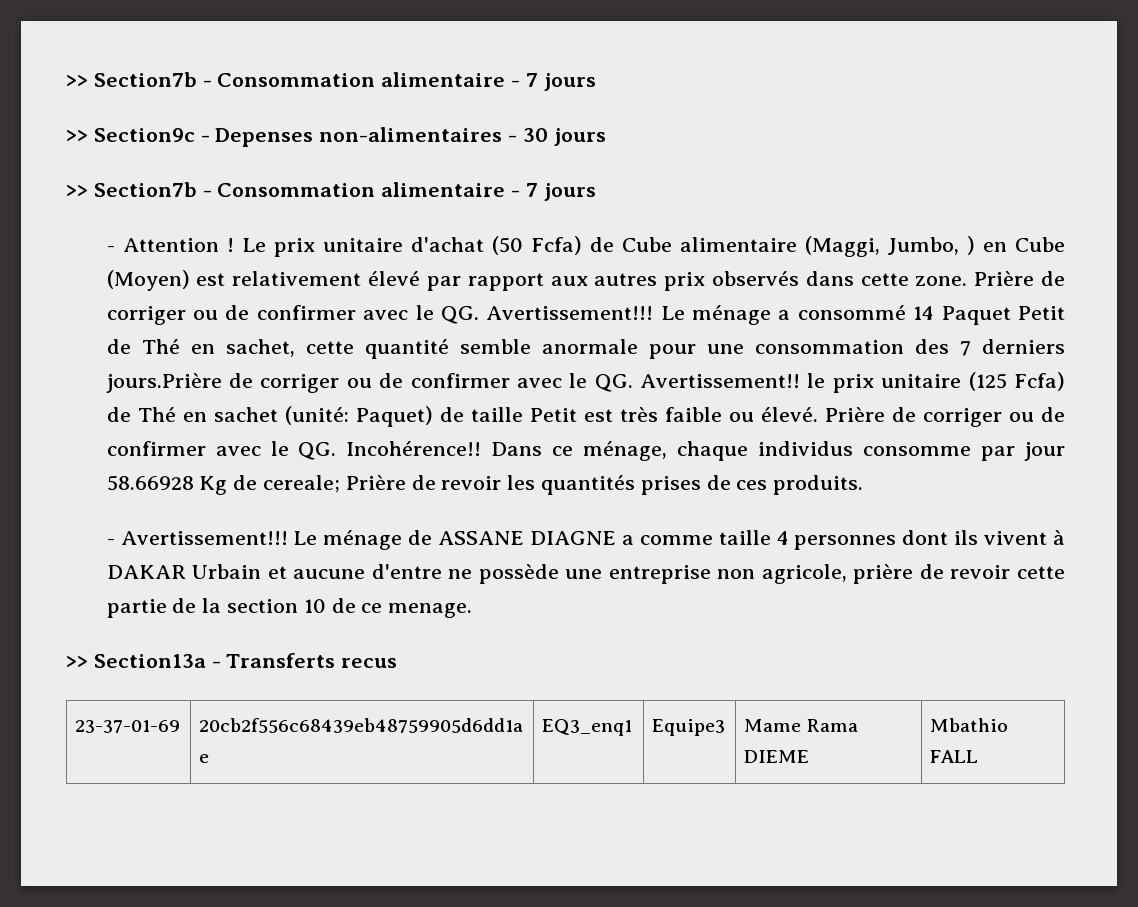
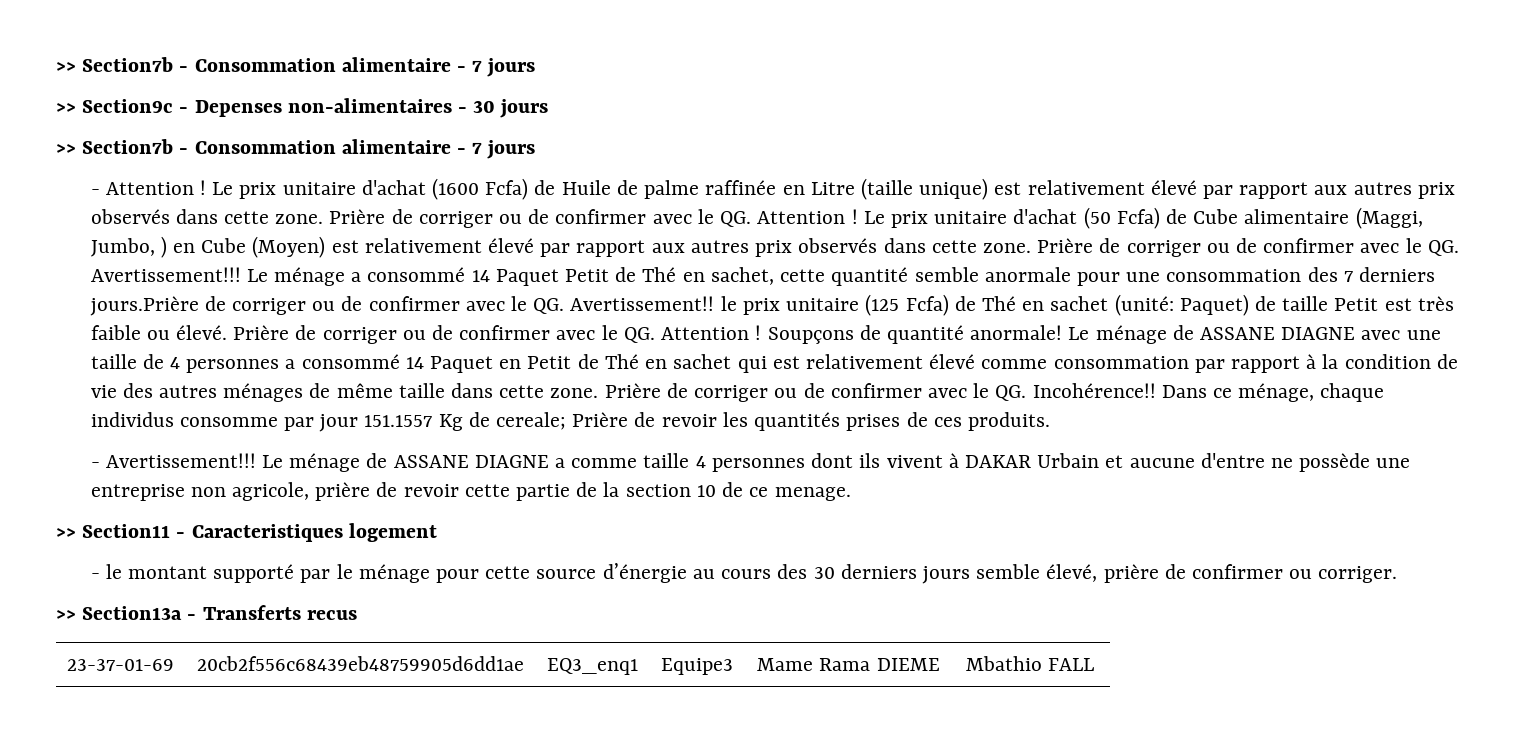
(484, 244) none -> [432,178,1455,200] [90,209,1078,228] (1600 Fcfa) de Huile de palme raffinée en Litre (taille unique) est relativement élevé par rapport aux autres prix observés dans cette zone. Prière de corriger ou de confirmer avec le QG. Attention ! Le prix unitaire d'achat
(337, 451) none -> [661,325,1441,344] [90,354,1458,373] [90,383,1027,402] Attention ! Soupçons de quantité anormale! Le ménage de ASSANE DIAGNE avec une taille de 4 personnes a consommé 14 Paquet en Petit de Thé en sachet qui est relativement élevé comme consommation par rapport à la condition de vie des autres ménages de même taille dans cette zone. Prière de corriger ou de confirmer avec le QG.
[106,475,194,491] 58.66928 -> [364,415,433,427] 151.1557
(473, 610) none -> [56,523,437,542] [90,563,1398,584] // >> Section11 - Caracteristiques logement // - le montant supporté par le ménage pour cette source d’énergie au cours des 30 derniers jours semble élevé, prière de confirmer ou corriger.

